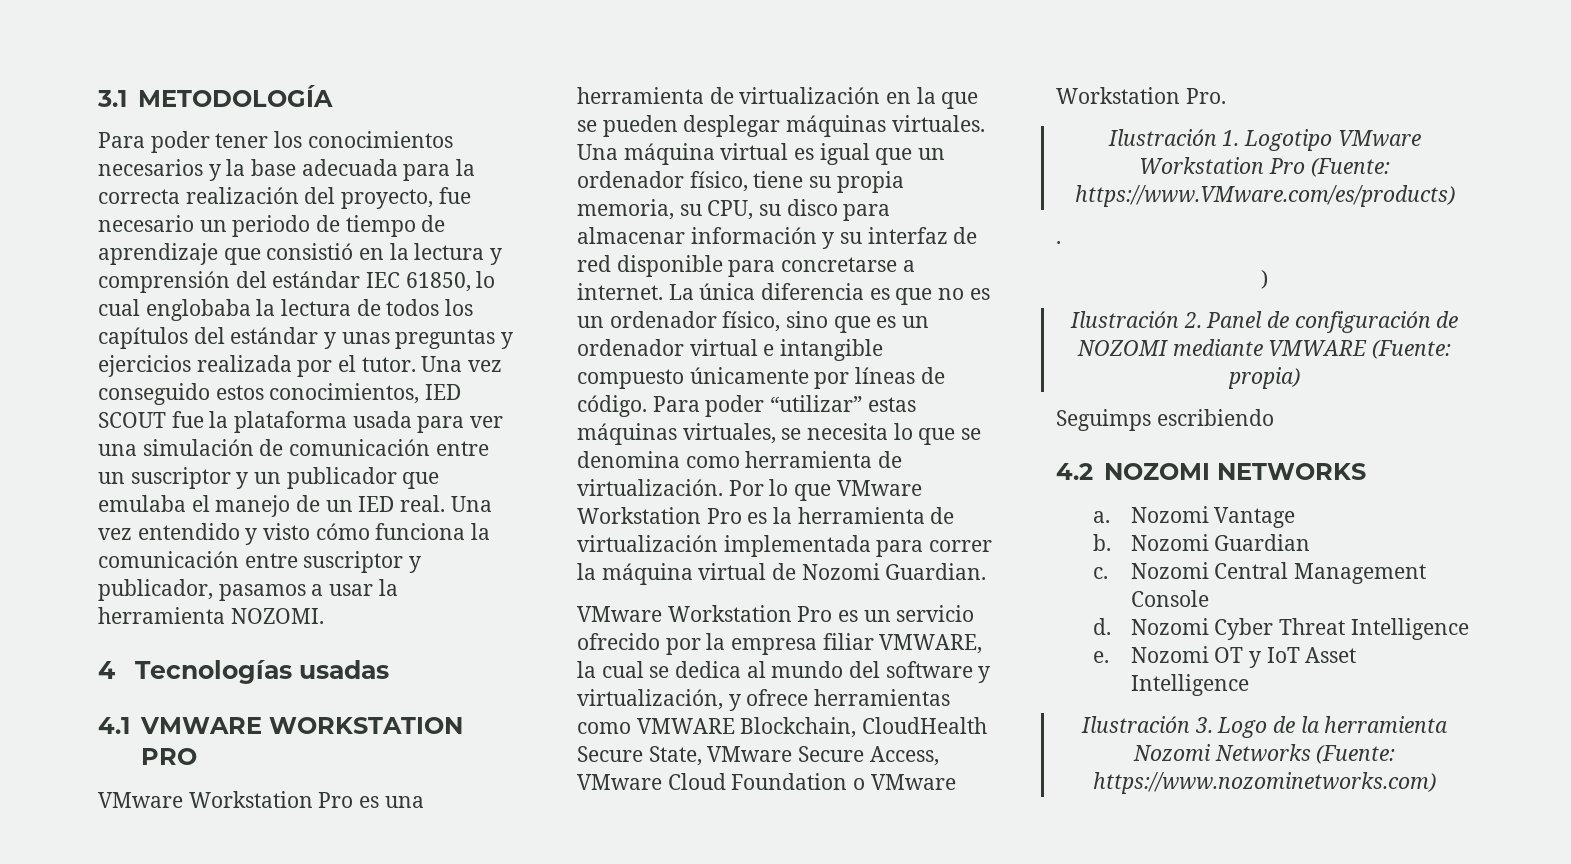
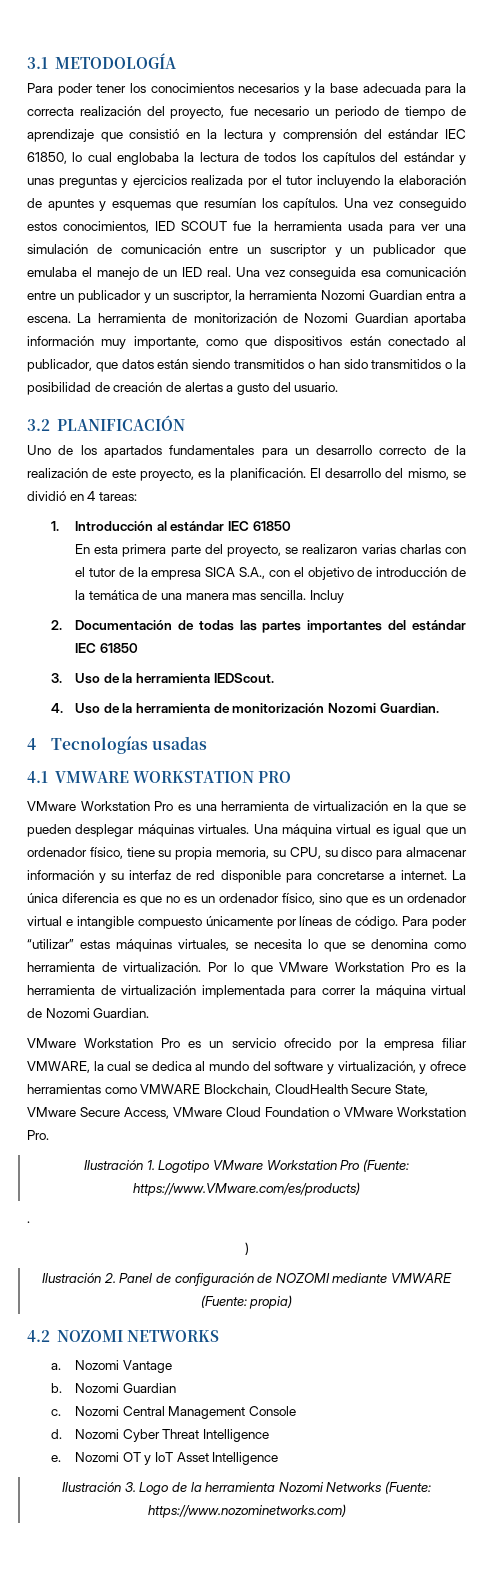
[361,357,416,372] tutor. -> [286,175,467,188] [27,198,339,211] tutor incluyendo la elaboración de apuntes y esquemas que resumían los capítulos.
[234,411,348,433] plataforma -> [273,221,342,231] herramienta
[137,523,491,545] [98,551,422,573] [98,579,398,601] [98,607,324,624] entendido y visto cómo funciona la comunicación entre suscriptor y publicador, pasamos a usar la herramienta NOZOMI. -> [289,267,466,280] [27,290,467,303] [27,313,466,326] [27,336,466,349] [27,359,466,372] [27,382,339,395] [27,415,185,431] [27,445,467,458] [27,468,466,481] [27,491,137,501] [51,521,291,532] [75,544,466,557] [75,567,466,580] [75,590,344,603] [51,620,467,633] [75,643,138,653] [51,673,274,684] [51,703,439,714] conseguida esa comunicación entre un publicador y un suscriptor, la herramienta Nozomi Guardian entra a escena. La herramienta de monitorización de Nozomi Guardian aportaba información muy importante, como que dispositivos están conectado al publicador, que datos están siendo transmitidos o han sido transmitidos o la posibilidad de creación de alertas a gusto del usuario. // 3.2 PLANIFICACIÓN // Uno de los apartados fundamentales para un desarrollo correcto de la realización de este proyecto, es la planificación. El desarrollo del mismo, se dividió en 4 tareas: // 1. Introducción al estándar IEC 61850 // En esta primera parte del proyecto, se realizaron varias charlas con el tutor de la empresa SICA S.A., con el objetivo de introducción de la temática de una manera mas sencilla. Incluy // 2. Documentación de todas las partes importantes del estándar IEC 61850 // 3. Uso de la herramienta IEDScout. // 4. Uso de la herramienta de monitorización Nozomi Guardian.
[1056,409,1274,431] // Seguimps escribiendo -> (293, 1302) none

